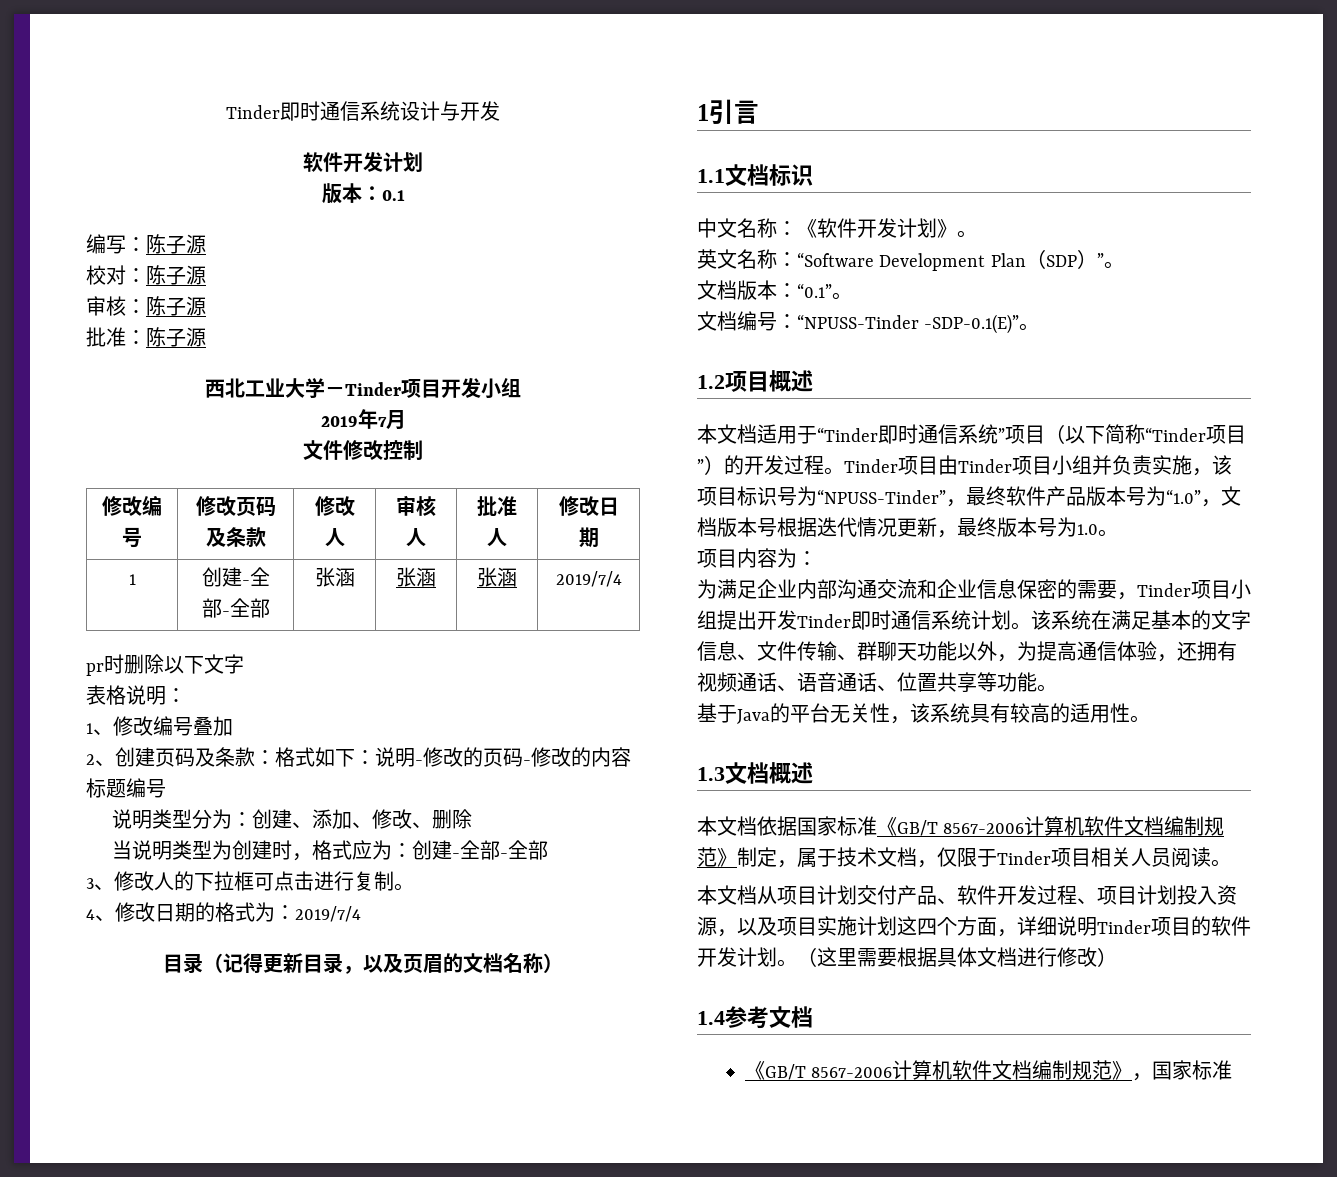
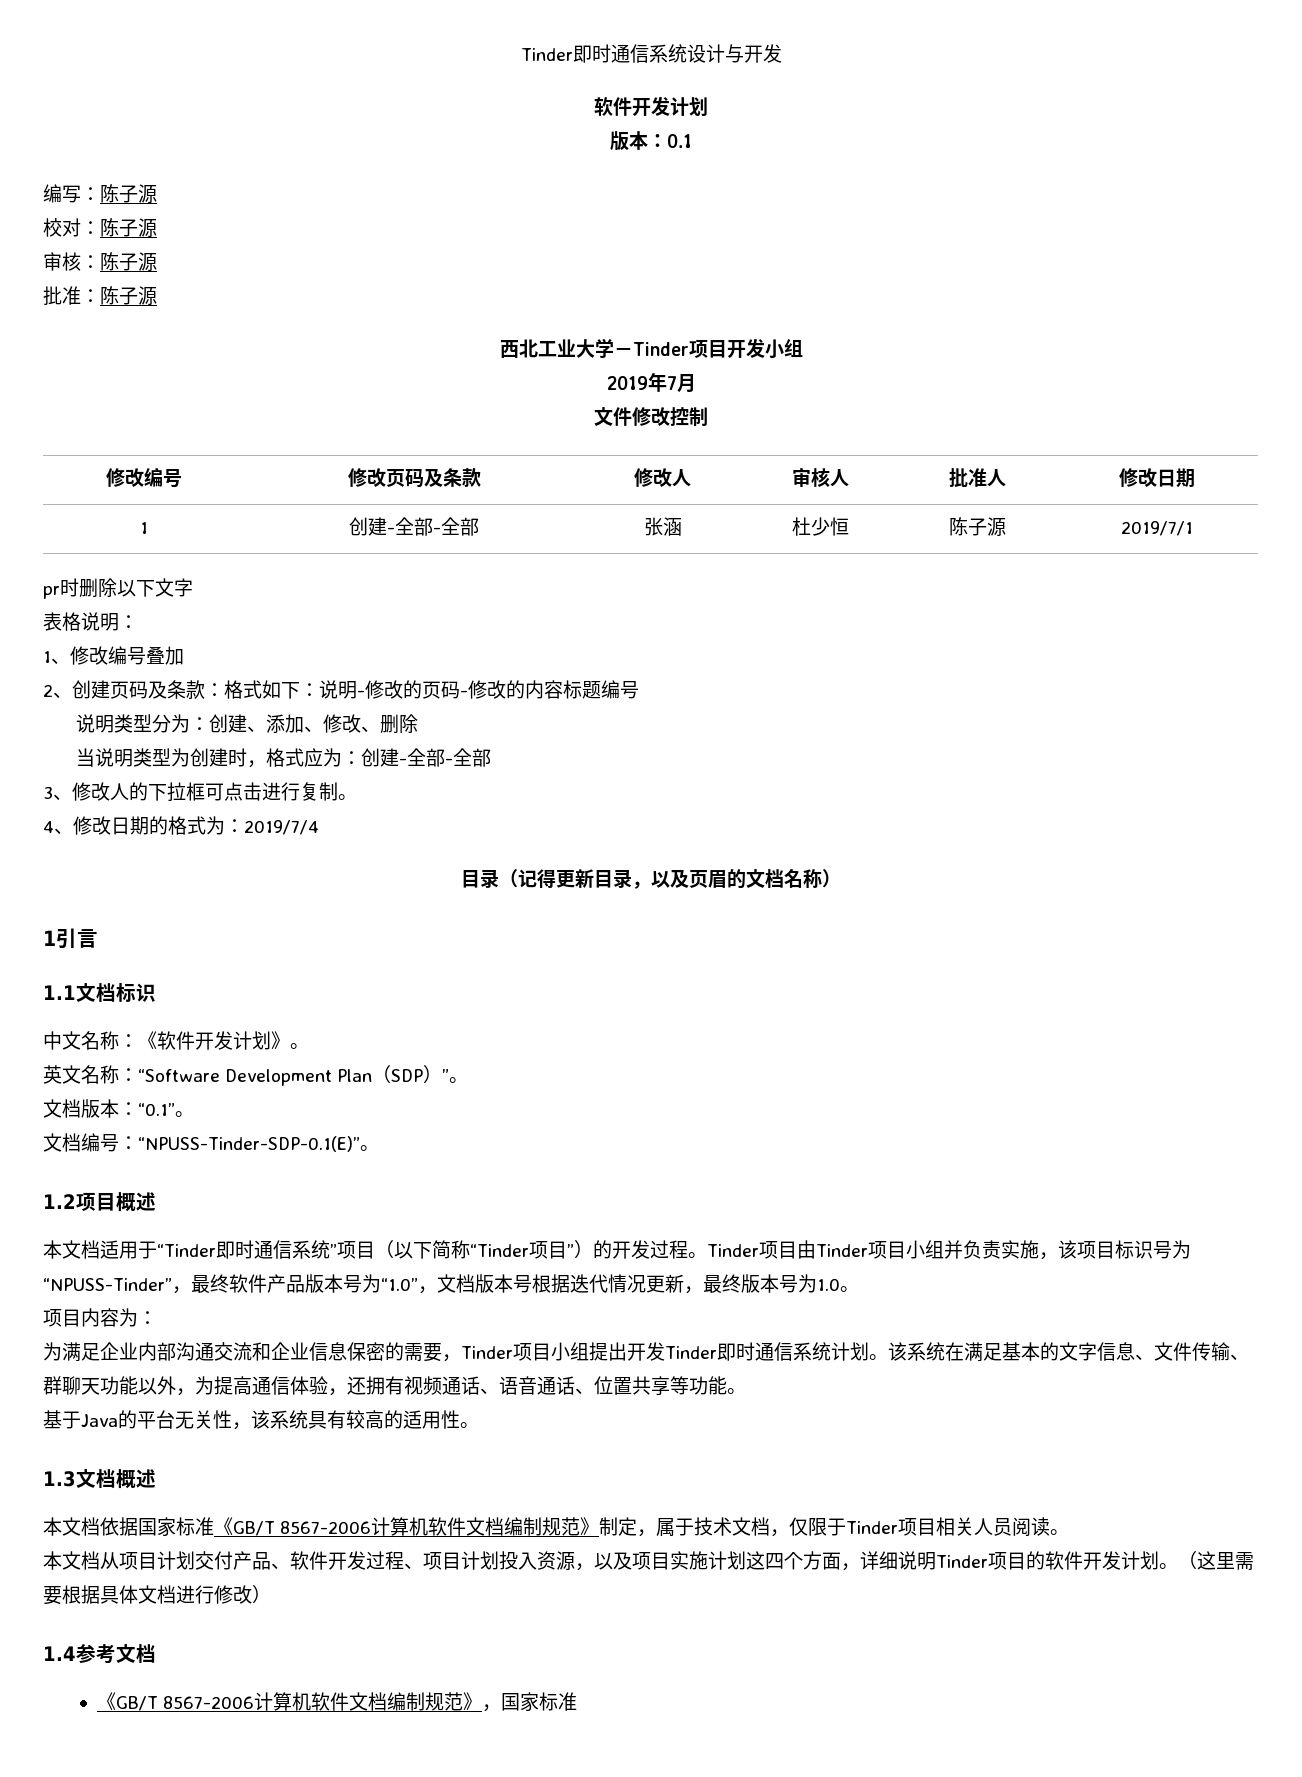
[396,567,436,587] [477,567,517,587] [555,571,622,587] 张涵 | 张涵 | 2019/7/4 -> [791,517,849,536] [949,517,1006,537] [1121,521,1193,536] 杜少恒 | 陈子源 | 2019/7/1
[797,314,1020,334] “NPUSS-Tinder -SDP-0.1(E)” -> [138,1136,360,1152] “NPUSS-Tinder-SDP-0.1(E)”

